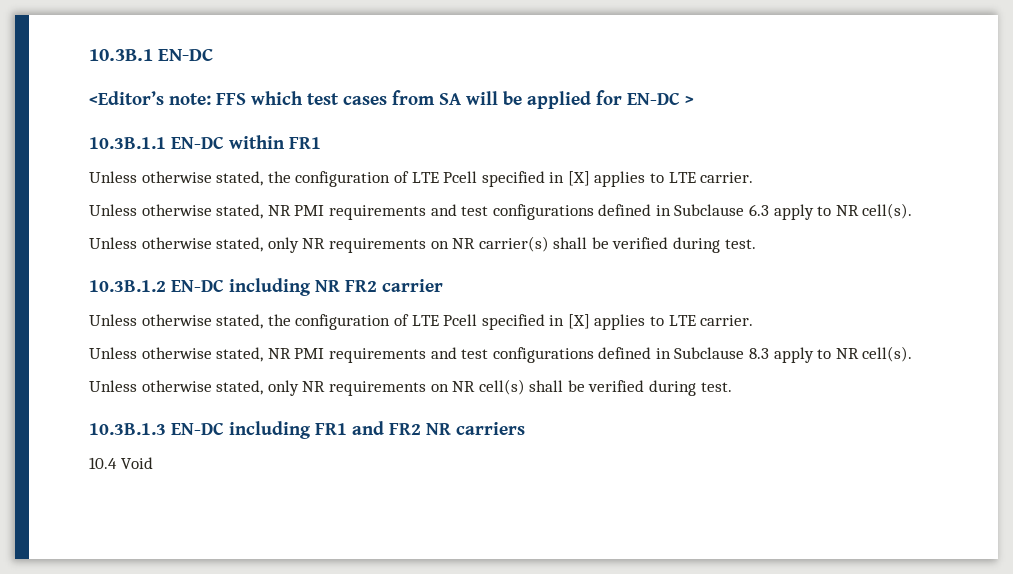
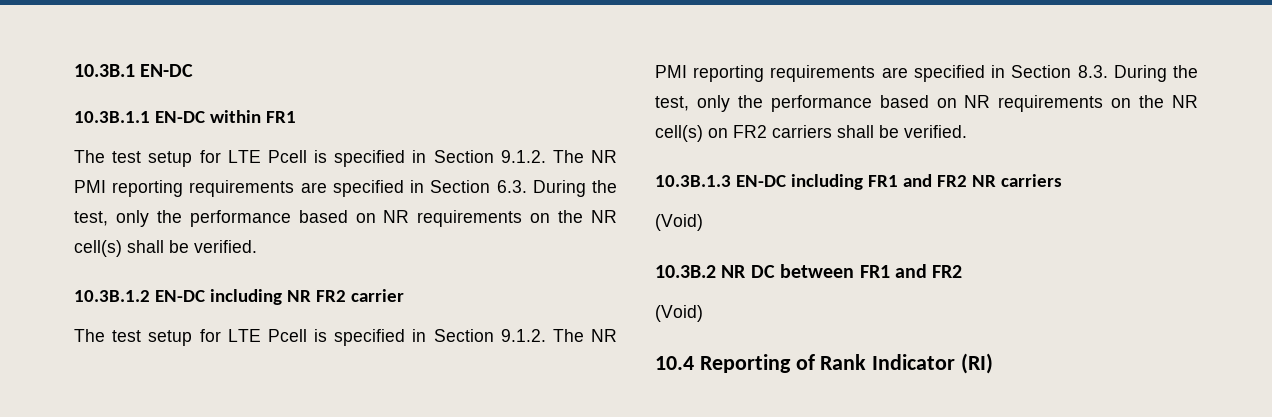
[89,90,694,109] [89,135,321,149] [89,171,754,187] [89,203,913,220] [89,236,756,253] <Editor’s note: FFS which test cases from SA will be applied for EN-DC > // 10.3B.1.1 EN-DC within FR1 // Unless otherwise stated, the configuration of LTE Pcell specified in [X] applies to LTE carrier. // Unless otherwise stated, NR PMI requirements and test configurations defined in Subclause 6.3 apply to NR cell(s). // Unless otherwise stated, only NR requirements on NR carrier(s) shall be verified during test. -> [74,110,296,123] [74,150,617,167] [74,180,617,197] [74,210,617,227] [74,240,257,257] 10.3B.1.1 EN-DC within FR1 // The test setup for LTE Pcell is specified in Section 9.1.2. The NR PMI reporting requirements are specified in Section 6.3. During the test, only the performance based on NR requirements on the NR cell(s) shall be verified.
[89,314,754,330] [89,346,913,363] [89,379,732,396] Unless otherwise stated, the configuration of LTE Pcell specified in [X] applies to LTE carrier. // Unless otherwise stated, NR PMI requirements and test configurations defined in Subclause 8.3 apply to NR cell(s). // Unless otherwise stated, only NR requirements on NR cell(s) shall be verified during test. -> [74,329,617,346] [655,65,1198,82] [655,95,1198,112] [655,125,967,142] The test setup for LTE Pcell is specified in Section 9.1.2. The NR PMI reporting requirements are specified in Section 8.3. During the test, only the performance based on NR requirements on the NR cell(s) on FR2 carriers shall be verified.
[89,457,153,469] 10.4 Void -> [655,214,703,231] [655,264,963,278] [655,305,703,322] [655,353,994,374] (Void) // 10.3B.2 NR DC between FR1 and FR2 // (Void) // 10.4 Reporting of Rank Indicator (RI)

